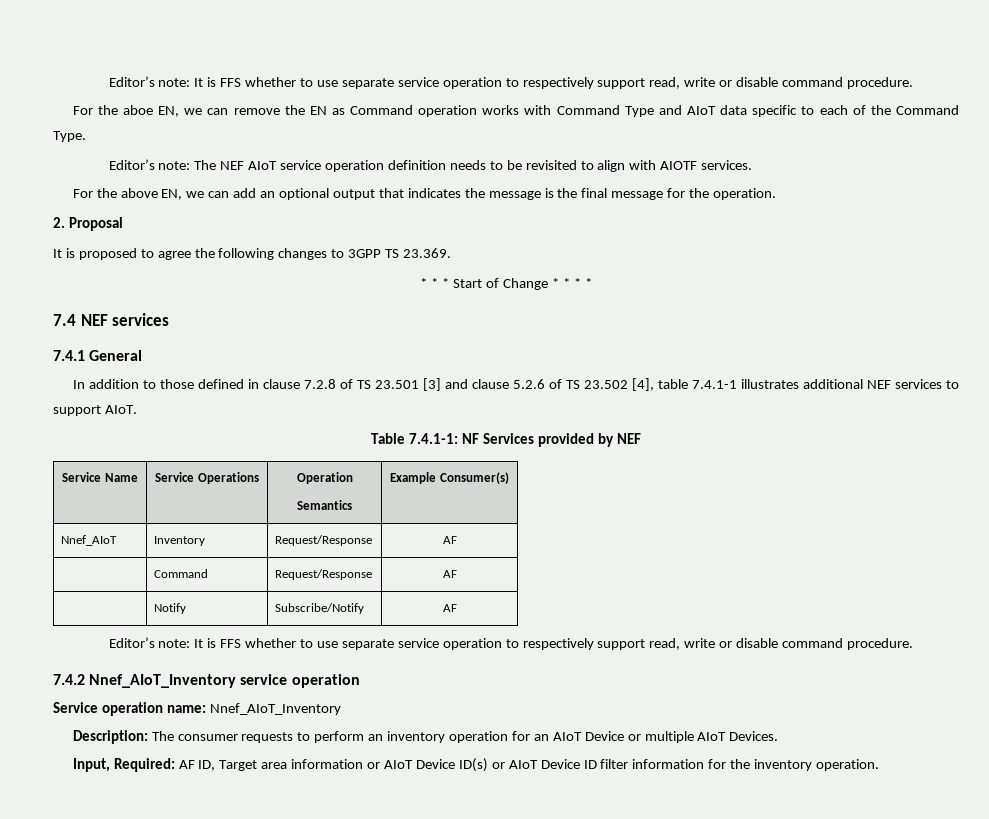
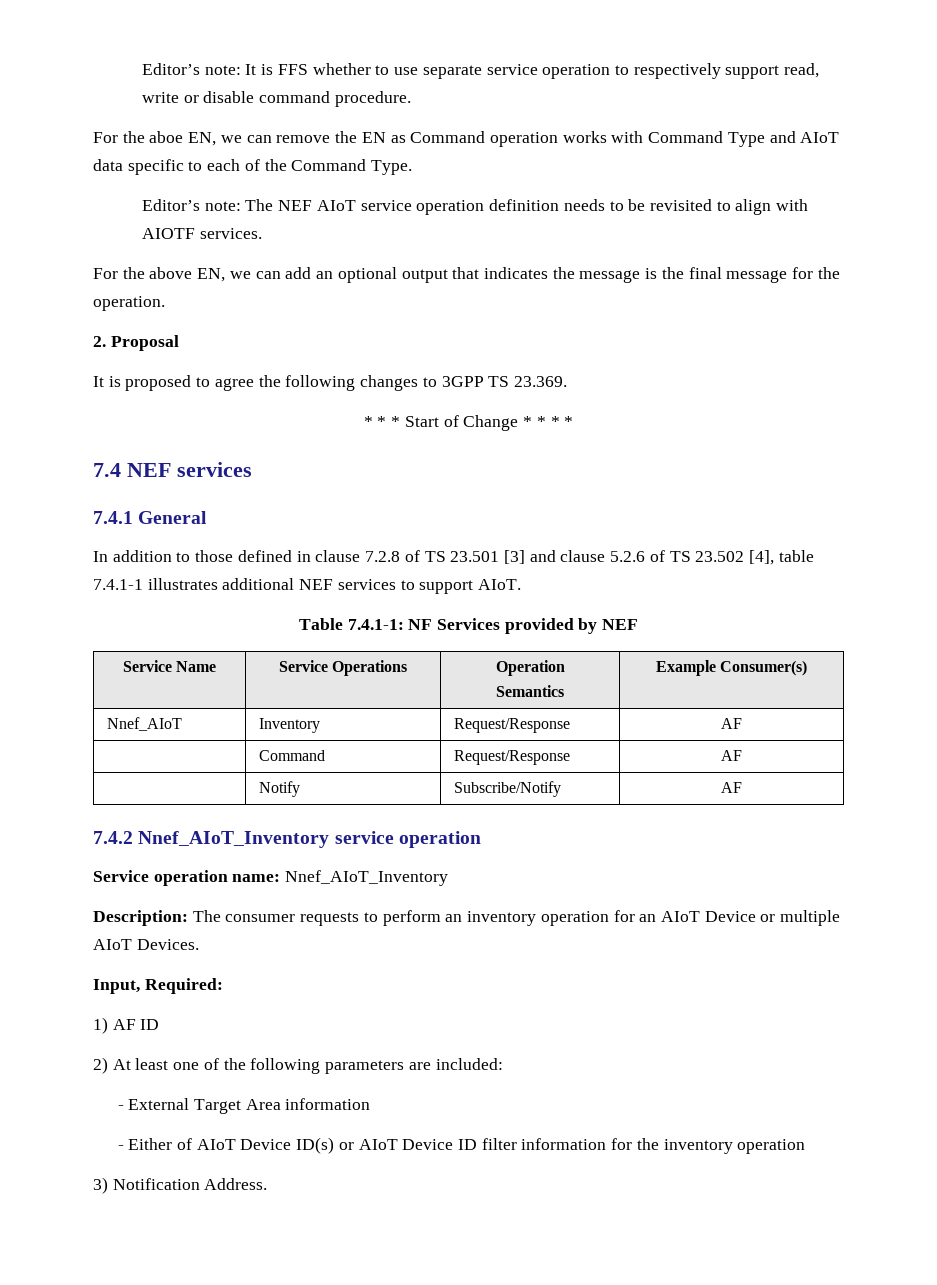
[108,637,913,650] // Editor’s note: It is FFS whether to use separate service operation to respectively support read, write or disable command procedure. -> (742, 787) none
[178,759,381,771] AF ID, Target area information or -> [93,1017,160,1034] [93,1057,503,1074] [117,1098,371,1114] [117,1138,192,1150] // 1) AF ID // 2) At least one of the following parameters are included: // - External Target Area information // - Either of
[815,759,879,771] operation. -> [737,1139,806,1154] [93,1177,268,1194] operation // 3) Notification Address.

